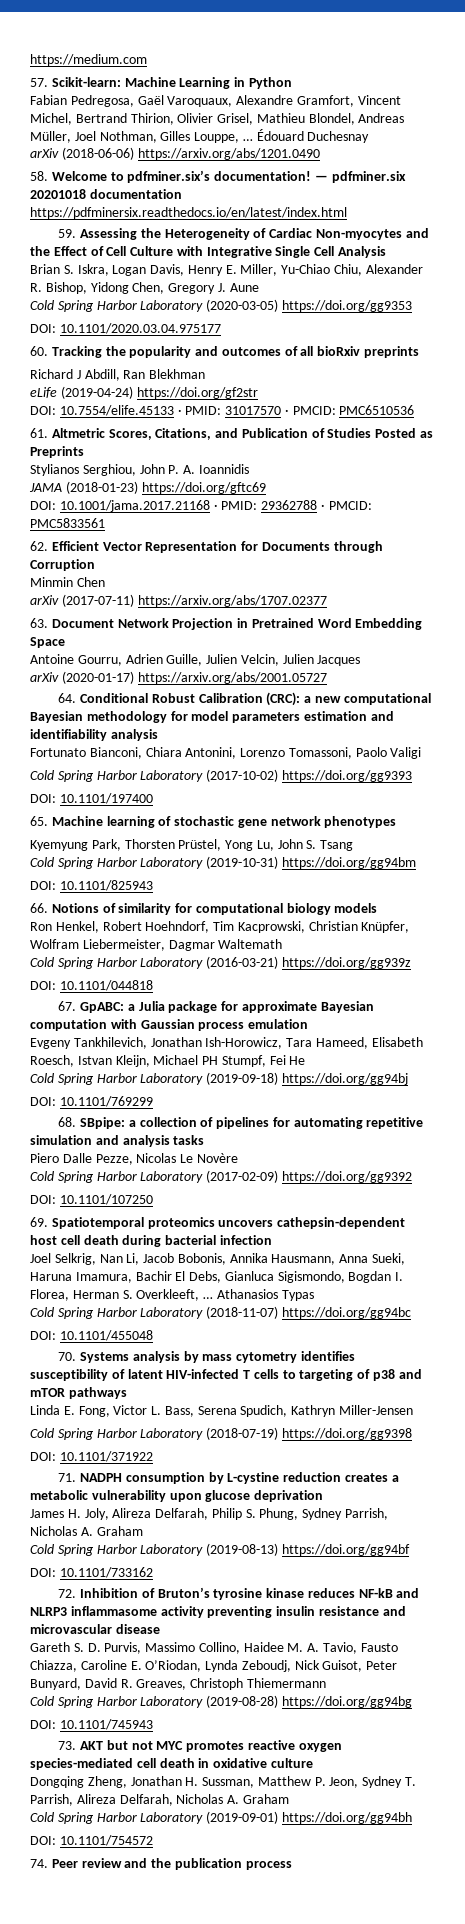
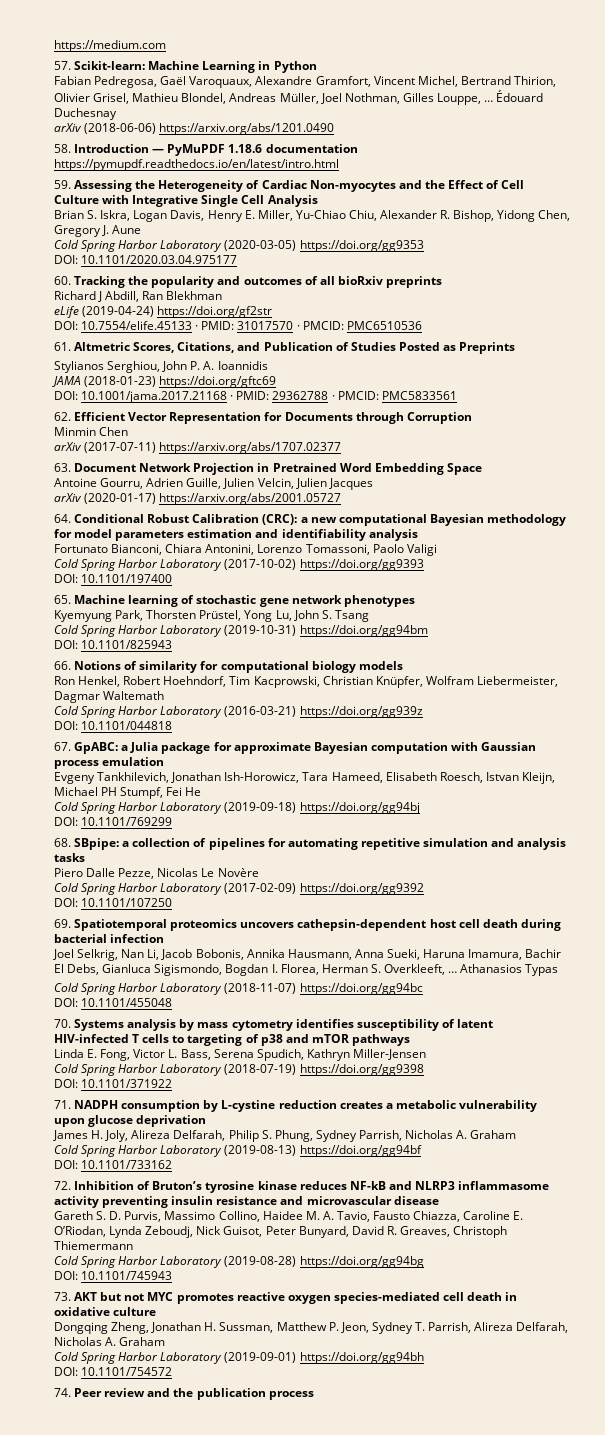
[51,170,406,183] [30,189,182,199] [30,207,347,219] Welcome to pdfminer.six’s documentation! — pdfminer.six 20201018 documentation https://pdfminersix.readthedocs.io/en/latest/index.html -> [74,144,358,156] [54,159,339,171] Introduction — PyMuPDF 1.18.6 documentation https://pymupdf.readthedocs.io/en/latest/intro.html

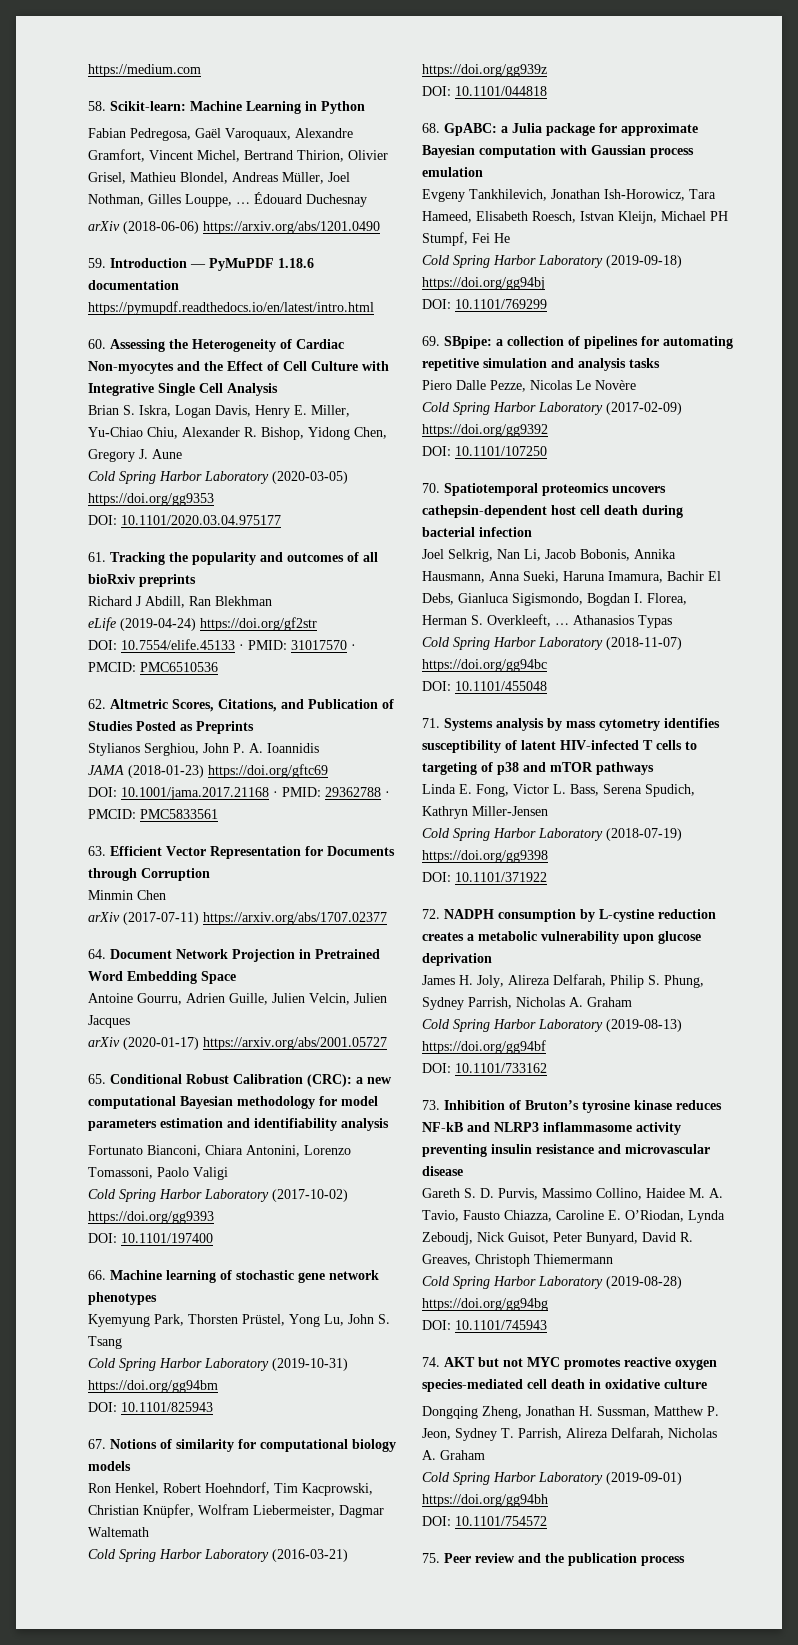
[54,61,71,70] 57. -> [88,101,106,111] 58.
[54,144,71,153] 58. -> [88,258,106,268] 59.
[54,180,71,189] 59. -> [88,339,106,349] 60.
[54,276,71,285] 60. -> [88,552,106,562] 61.
[54,342,71,351] 61. -> [88,699,106,709] 62.
[54,412,71,421] 62. -> [88,846,106,856] 63.
[54,463,71,472] 63. -> [88,949,106,959] 64.
[54,514,71,523] 64. -> [88,1074,106,1084] 65.
[54,595,71,604] 65. -> [88,1270,106,1280] 66.
[54,661,71,670] 66. -> [88,1439,106,1449] 67.
[54,742,71,751] 67. -> [422,123,440,133] 68.
[54,838,71,847] 68. -> [422,336,440,346] 69.
[54,919,71,928] 69. -> [422,483,440,493] 70.
[54,1019,71,1028] 70. -> [422,718,440,728] 71.
[54,1100,71,1109] 71. -> [422,909,440,919] 72.
[54,1181,71,1190] 72. -> [422,1100,440,1110] 73.
[54,1292,71,1301] 73. -> [422,1357,440,1367] 74.
[54,1388,71,1397] 74. -> [422,1553,440,1563] 75.

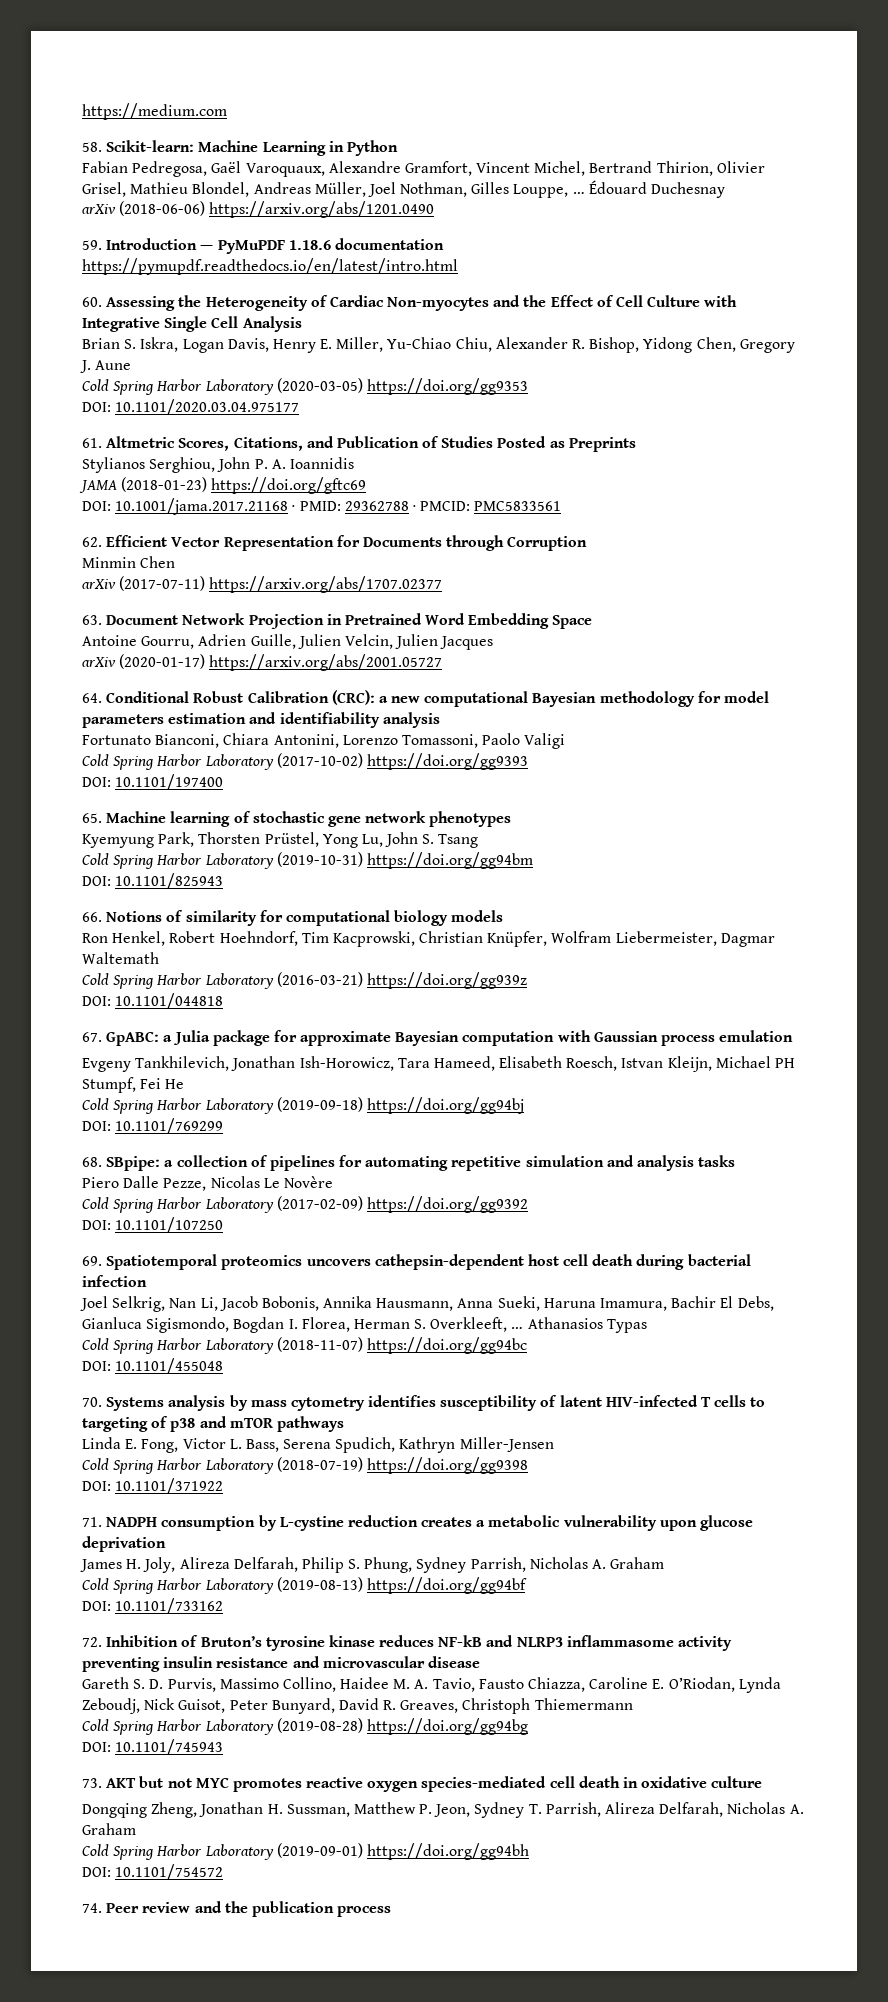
[110,552,378,565] [88,574,196,587] [88,596,272,608] [88,617,317,631] [88,639,356,650] [88,662,218,672] [88,699,106,709] Tracking the popularity and outcomes of all bioRxiv preprints // Richard J Abdill, Ran Blekhman // eLife (2019-04-24) https://doi.org/gf2str // DOI: 10.7554/elife.45133 · PMID: 31017570 · PMCID: PMC6510536 // 62. -> (102, 443) none
[88,846,106,856] 63. -> [82,537,102,547] 62.
[88,949,106,959] 64. -> [82,615,102,625] 63.
[88,1074,106,1084] 65. -> [82,693,102,703] 64.
[88,1270,106,1280] 66. -> [82,813,102,823] 65.
[88,1439,106,1449] 67. -> [82,912,102,922] 66.
[422,123,440,133] 68. -> [82,1032,102,1042] 67.
[422,336,440,346] 69. -> [82,1157,102,1167] 68.
[422,483,440,493] 70. -> [82,1256,102,1266] 69.
[422,718,440,728] 71. -> [82,1397,102,1407] 70.
[422,909,440,919] 72. -> [82,1517,102,1527] 71.
[422,1100,440,1110] 73. -> [82,1637,102,1647] 72.
[422,1357,440,1367] 74. -> [82,1778,102,1788] 73.
[422,1553,440,1563] 75. -> [82,1903,102,1913] 74.

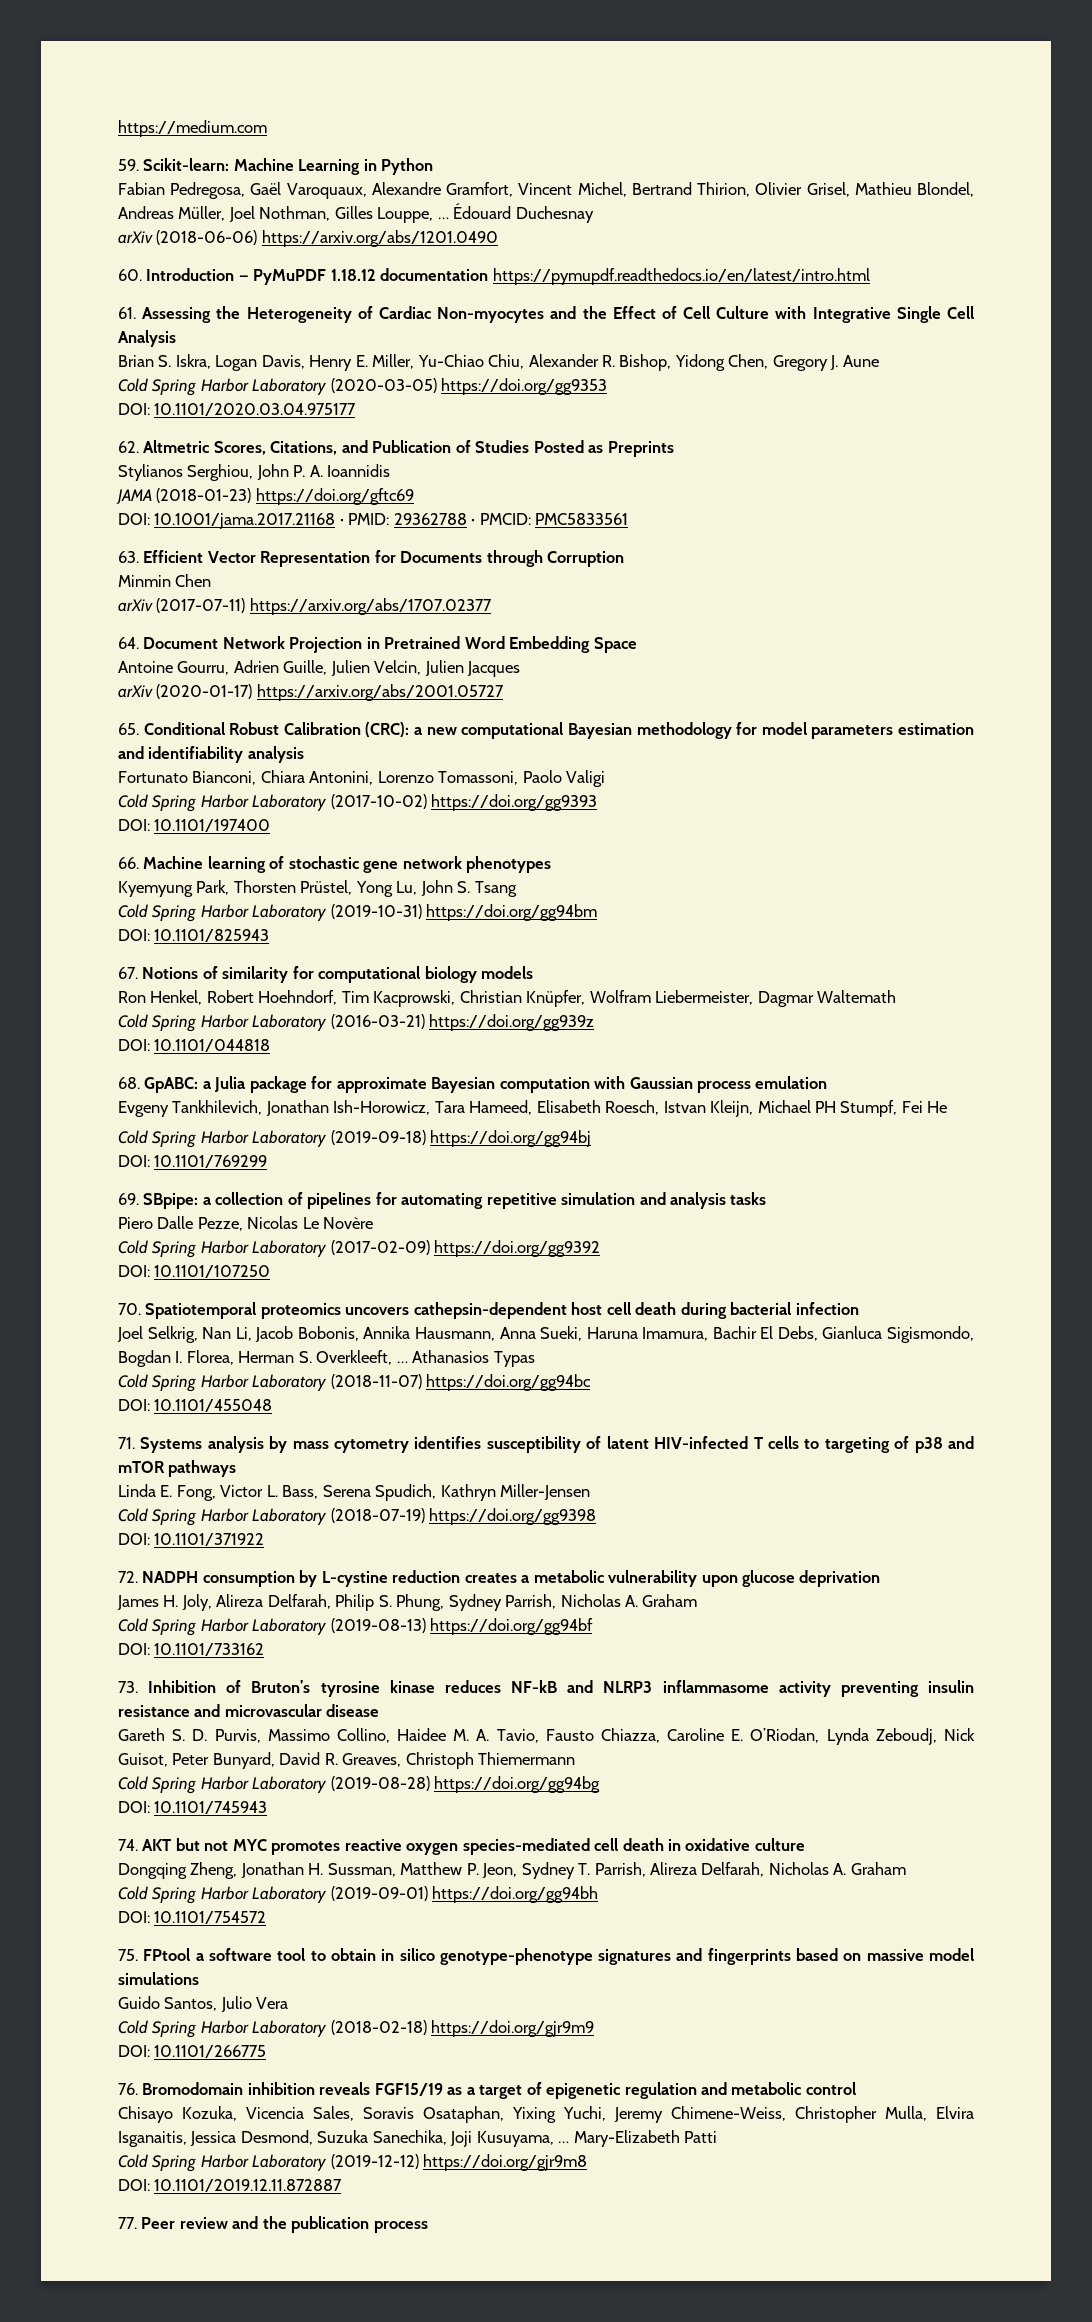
[82,142,102,152] 58. -> [118,159,139,171] 59.
[82,240,102,250] 59. -> [118,269,142,281] 60.
[288,240,331,250] 1.18.6 -> [330,269,376,281] 1.18.12
[82,297,102,307] 60. -> [118,307,136,319] 61.
[82,438,102,448] 61. -> [118,441,139,453] 62.
[82,537,102,547] 62. -> [118,551,139,563] 63.
[82,615,102,625] 63. -> [118,637,139,649] 64.
[82,693,102,703] 64. -> [118,723,139,735] 65.
[82,813,102,823] 65. -> [118,857,139,869] 66.
[82,912,102,922] 66. -> [118,967,138,979] 67.
[82,1032,102,1042] 67. -> [118,1077,140,1089] 68.
[82,1157,102,1167] 68. -> [118,1193,139,1205] 69.
[82,1256,102,1266] 69. -> [118,1303,141,1315] 70.
[82,1397,102,1407] 70. -> [118,1437,135,1449] 71.
[82,1517,102,1527] 71. -> [118,1571,138,1583] 72.
[82,1637,102,1647] 72. -> [118,1681,138,1693] 73.
[82,1778,102,1788] 73. -> [118,1839,138,1851] 74.
[82,1903,102,1913] 74. -> [118,1948,974,1965] [118,1972,199,1985] [118,1996,289,2012] [118,2020,595,2038] [118,2045,267,2058] [118,2082,856,2099] [118,2106,975,2123] [118,2130,718,2147] [118,2154,588,2172] [118,2179,343,2192] [118,2217,137,2229] 75. FPtool a software tool to obtain in silico genotype-phenotype signatures and fingerprints based on massive model simulations // Guido Santos, Julio Vera // Cold Spring Harbor Laboratory (2018-02-18) https://doi.org/gjr9m9 // DOI: 10.1101/266775 // 76. Bromodomain inhibition reveals FGF15/19 as a target of epigenetic regulation and metabolic control // Chisayo Kozuka, Vicencia Sales, Soravis Osataphan, Yixing Yuchi, Jeremy Chimene-Weiss, Christopher Mulla, Elvira Isganaitis, Jessica Desmond, Suzuka Sanechika, Joji Kusuyama, … Mary-Elizabeth Patti // Cold Spring Harbor Laboratory (2019-12-12) https://doi.org/gjr9m8 // DOI: 10.1101/2019.12.11.872887 // 77.

